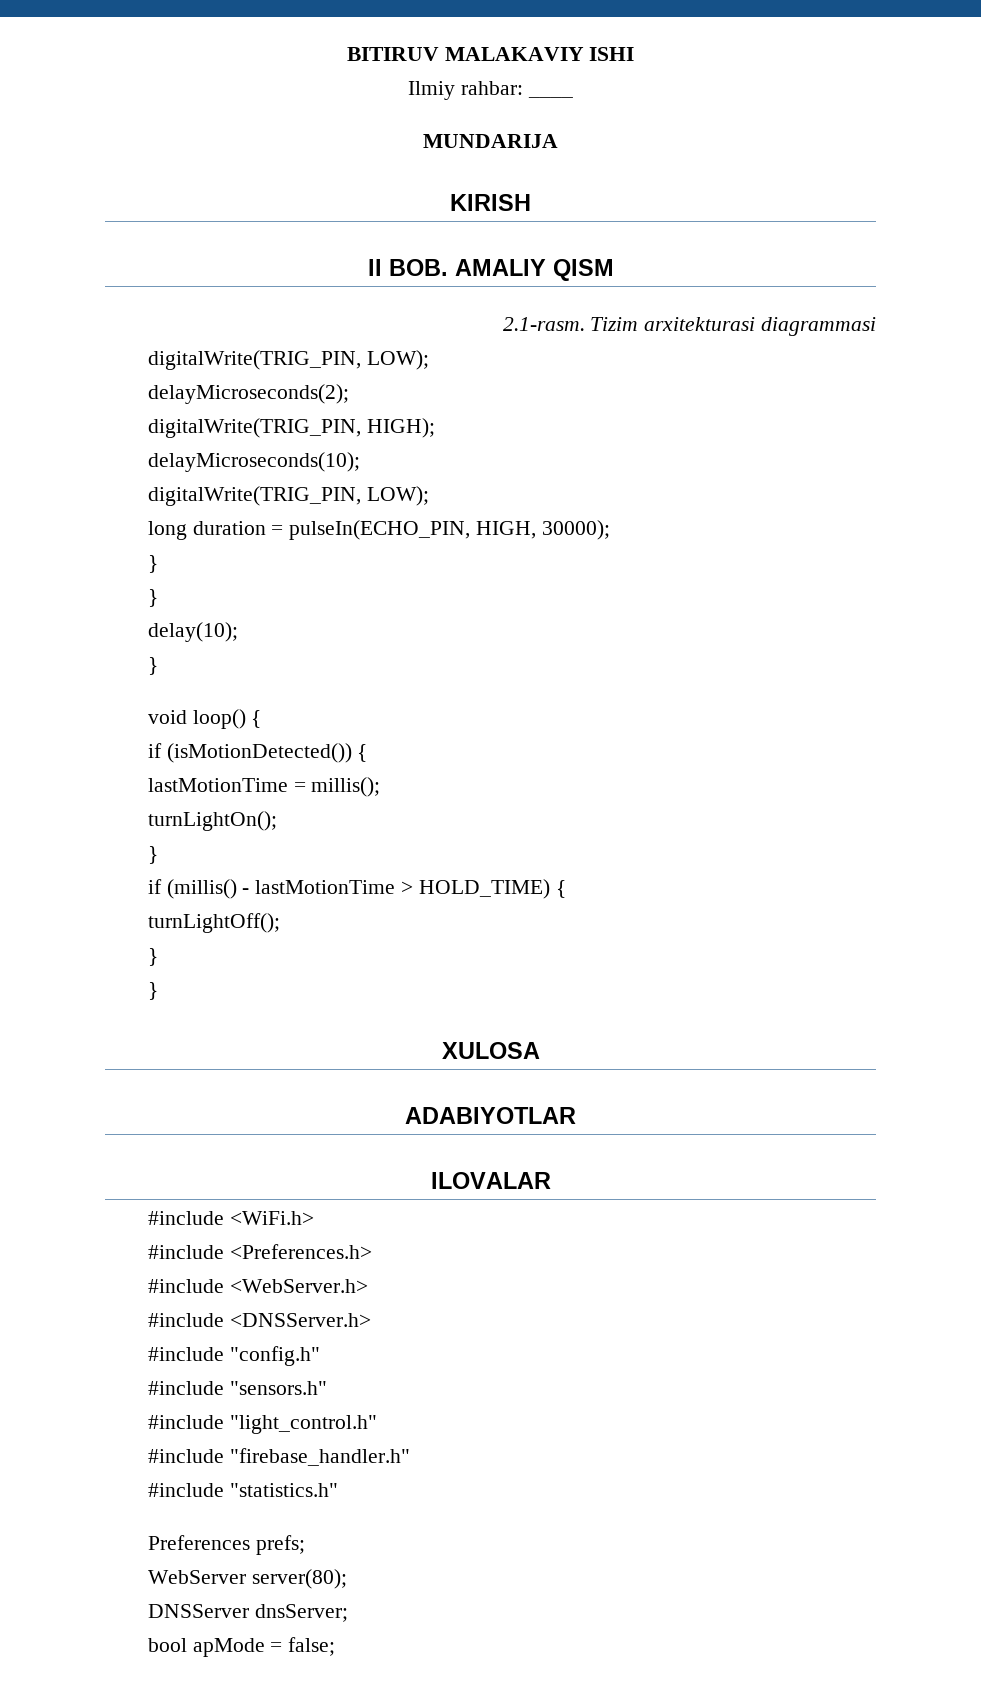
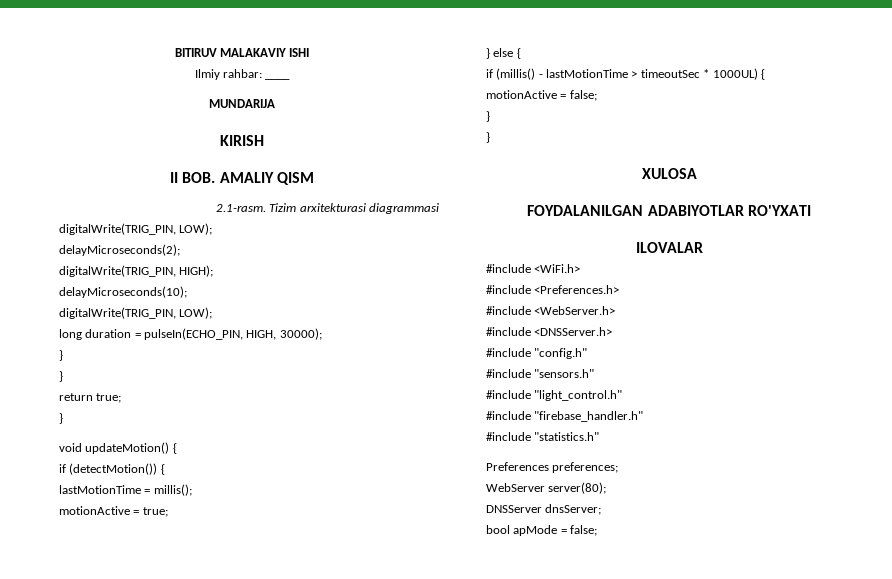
[147,622,238,642] delay(10); -> [58,393,122,403] return true;
[192,709,262,729] [147,743,352,763] loop() { // if (isMotionDetected()) -> [85,442,177,454] [58,463,158,475] updateMotion() { // if (detectMotion())
[147,811,277,831] [147,846,158,864] turnLightOn(); // } -> [58,506,168,517] [485,48,521,59] motionActive = true; // } else {
[418,879,566,899] [147,913,280,933] HOLD_TIME) { // turnLightOff(); -> [640,68,765,80] [485,90,597,101] timeoutSec * 1000UL) { // motionActive = false;
(540, 1050) none -> [527,205,644,216] FOYDALANILGAN
(576, 1115) none -> [747,205,811,216] RO'YXATI
[255,1535,305,1555] prefs; -> [552,462,619,473] preferences;

